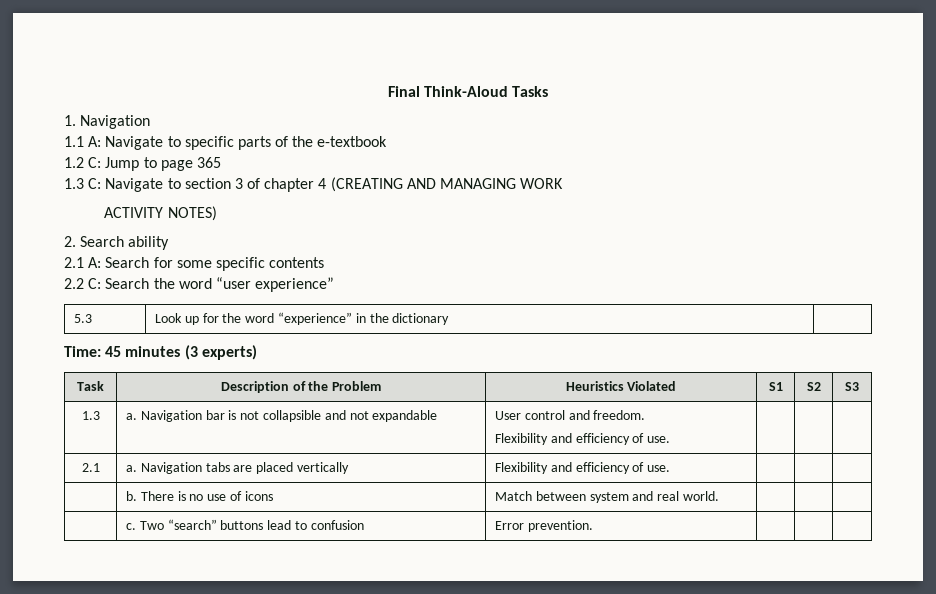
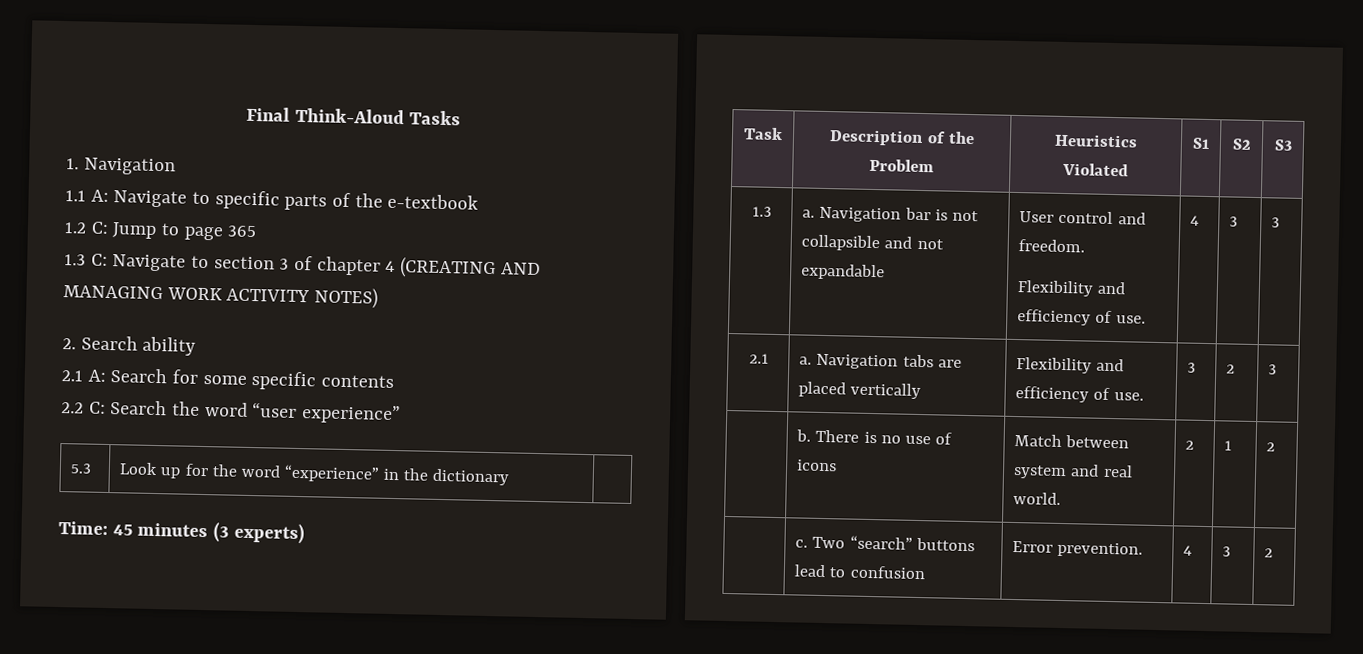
(564, 183) // -> (223, 294) none
(671, 439) | | -> [1190,215,1200,226] [1229,216,1239,227] [1271,217,1281,228] 4 | 3 | 3
(671, 468) | | -> [1187,362,1197,373] [1226,364,1236,374] [1268,364,1278,375] 3 | 2 | 3
(720, 496) | | -> [1185,440,1195,450] [1224,440,1233,451] [1266,442,1276,452] 2 | 1 | 2
(593, 526) | | -> [1183,545,1193,556] [1222,546,1232,557] [1264,548,1274,558] 4 | 3 | 2

